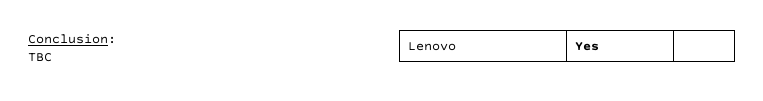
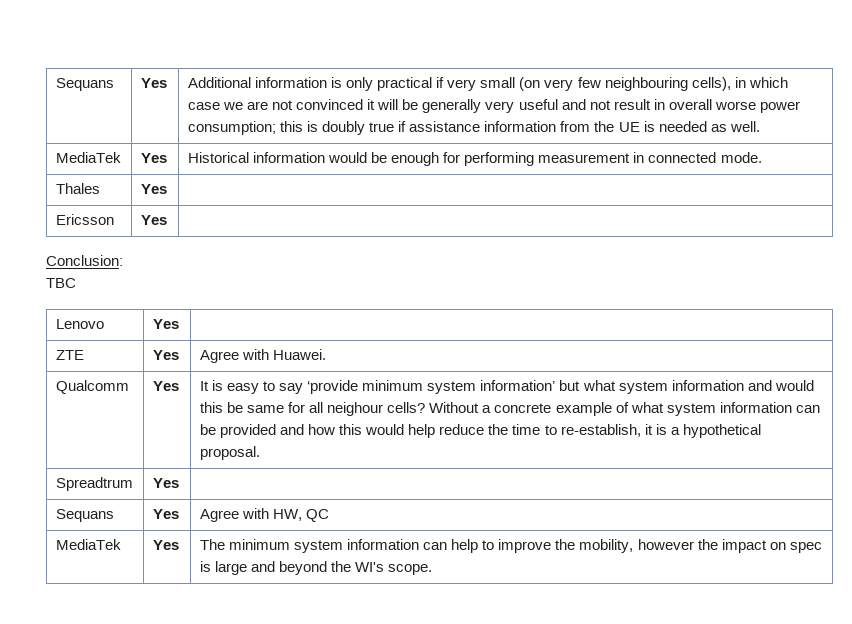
[28,34,116,44] [28,53,52,62] [407,42,456,51] [574,42,599,51] Conclusion: // TBC // Lenovo | Yes | -> [55,78,114,91] [140,78,167,88] [187,77,788,91] [187,99,800,113] [187,121,760,135] [55,152,121,163] [140,153,167,163] [187,152,762,166] [55,183,100,194] [140,184,167,194] [55,214,114,225] [140,215,167,225] [46,255,123,266] [46,278,76,288] [55,319,104,329] [152,319,179,329] [55,350,84,360] [152,350,179,360] [199,349,327,363] [55,380,129,394] [152,381,179,391] [199,380,814,394] [199,402,820,416] [199,424,761,438] [199,446,260,460] [55,477,133,491] [152,478,179,488] [55,509,114,522] [152,509,179,519] [199,508,330,522] [55,539,121,550] [152,540,179,550] [199,539,822,553] [199,561,433,575] Sequans | Yes | Additional information is only practical if very small (on very few neighbouring cells), in which case we are not convinced it will be generally very useful and not result in overall worse power consumption; this is doubly true if assistance information from the UE is needed as well. // MediaTek | Yes | Historical information would be enough for performing measurement in connected mode. // Thales | Yes | // Ericsson | Yes | // Conclusion: // TBC // Lenovo | Yes | // ZTE | Yes | Agree with Huawei. // Qualcomm | Yes | It is easy to say ‘provide minimum system information’ but what system information and would this be same for all neighour cells? Without a concrete example of what system information can be provided and how this would help reduce the time to re-establish, it is a hypothetical proposal. // Spreadtrum | Yes | // Sequans | Yes | Agree with HW, QC // MediaTek | Yes | The minimum system information can help to improve the mobility, however the impact on spec is large and beyond the WI's scope.

